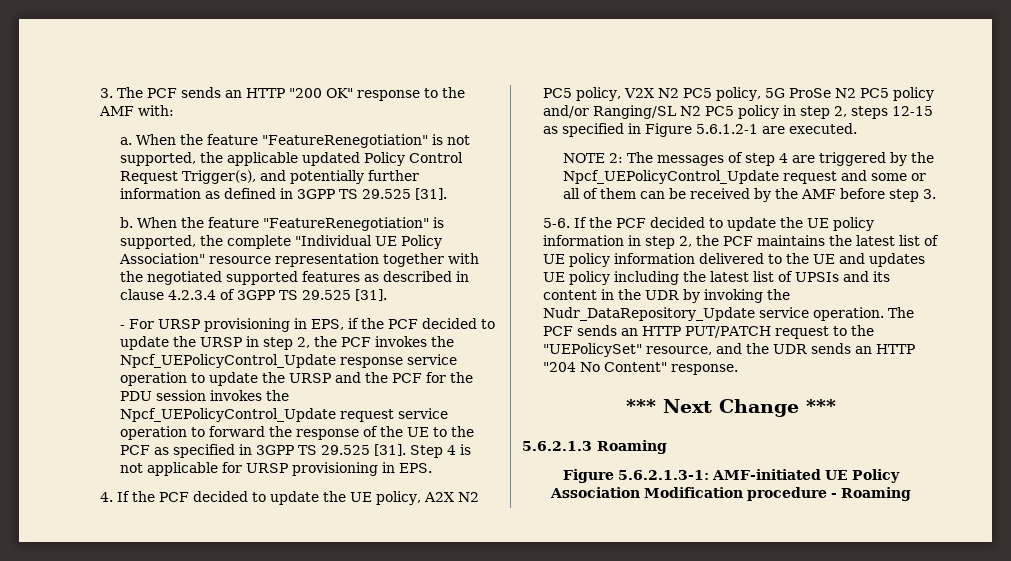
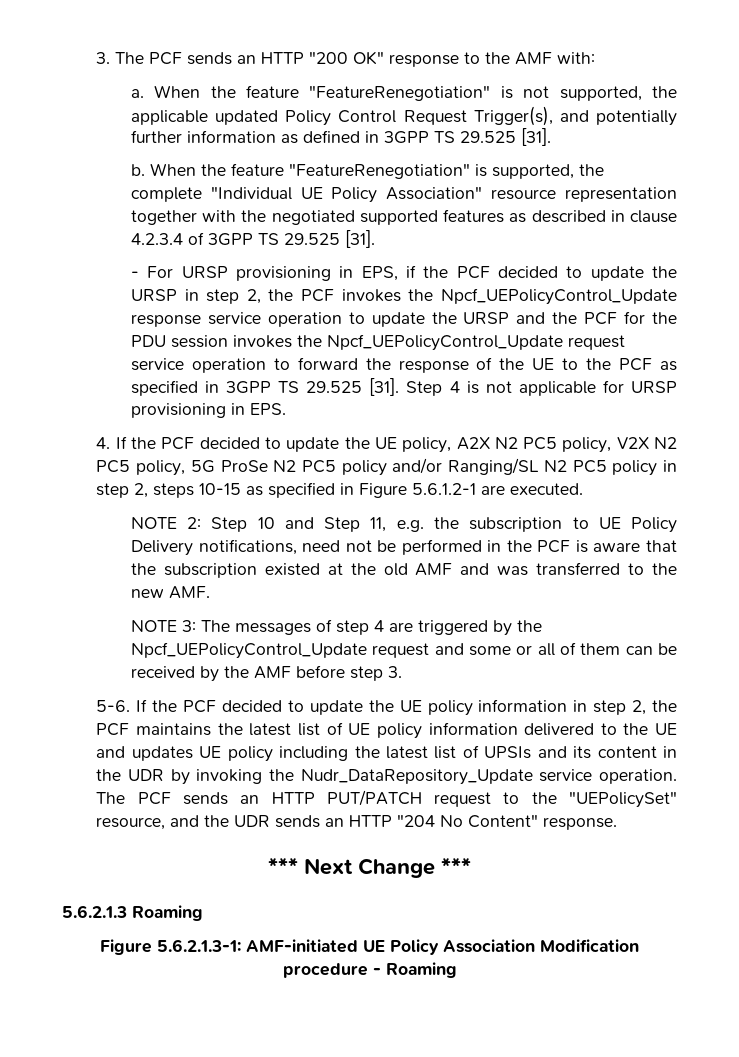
[891,106,933,116] 12-15 -> [199,483,242,495] 10-15
(624, 158) none -> [211,517,677,533] [130,539,677,556] [130,562,677,578] [130,586,210,599] [130,620,196,632] Step 10 and Step 11, e.g. the subscription to UE Policy Delivery notifications, need not be performed in the PCF is aware that the subscription existed at the old AMF and was transferred to the new AMF. // NOTE 3:

